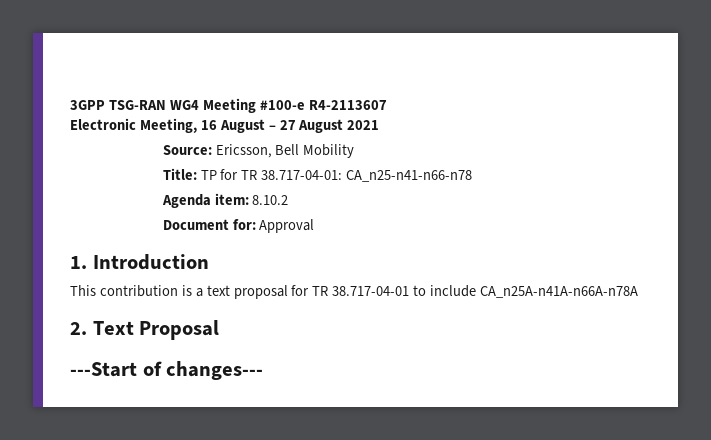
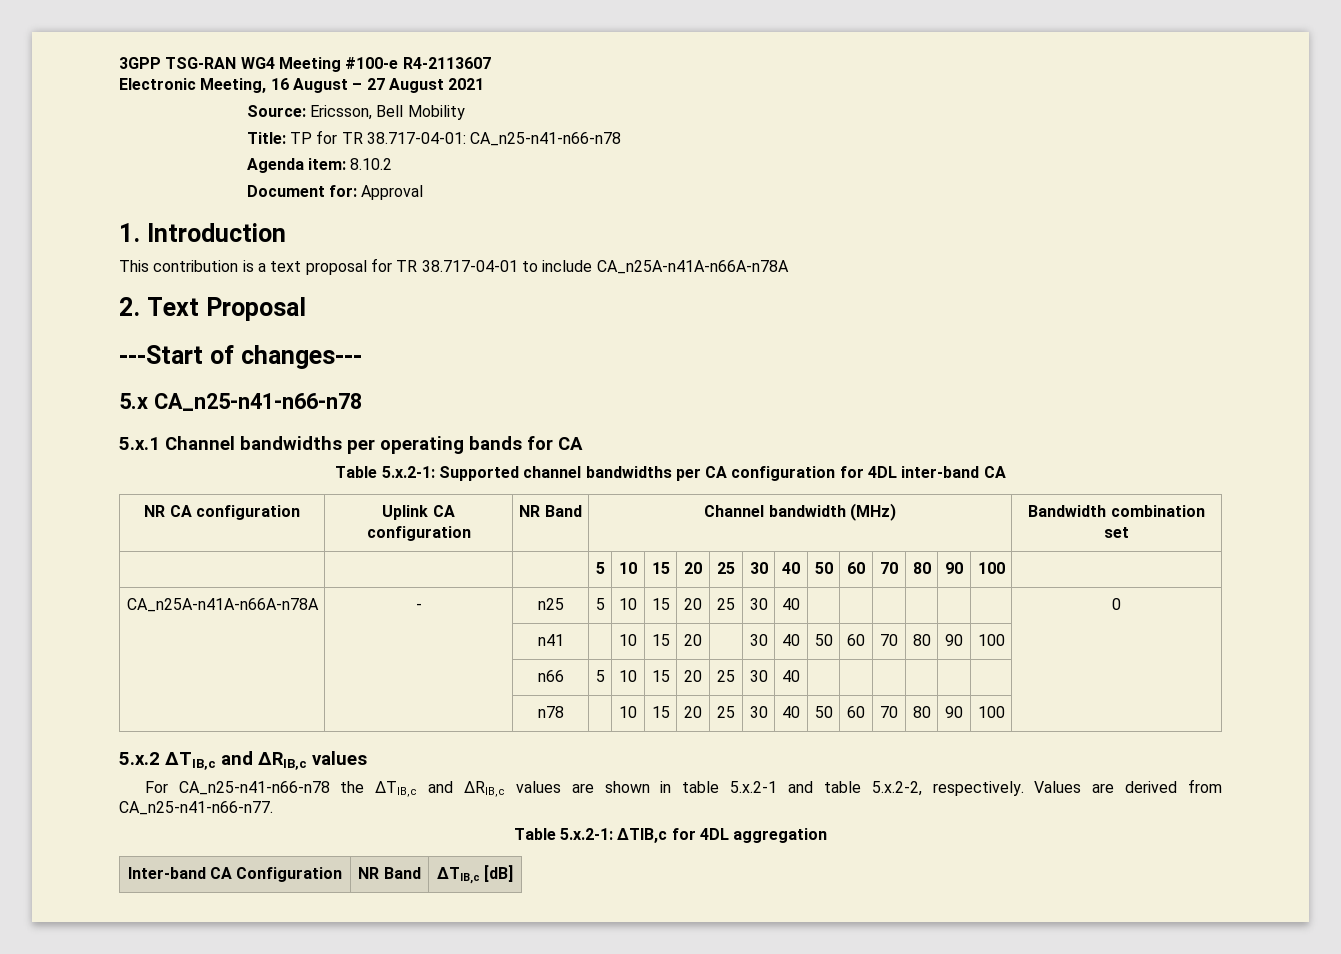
(264, 370) none -> [119,393,362,411] [119,436,583,454] [335,466,1006,481] [144,505,300,520] [382,505,455,520] [366,526,471,541] [519,505,582,517] [704,503,896,521] [1028,505,1205,517] [1104,527,1129,538] [595,562,605,574] [619,562,637,574] [651,562,670,574] [684,562,702,574] [717,562,735,574] [749,562,768,574] [782,562,800,574] [814,562,833,574] [847,562,865,574] [880,562,898,574] [912,562,931,574] [945,562,963,574] [977,562,1005,574] [126,598,319,612] [415,603,422,610] [537,598,564,610] [595,598,605,610] [619,598,637,610] [651,598,670,610] [684,598,702,610] [717,598,735,610] [749,598,768,610] [782,598,800,610] [1112,598,1121,610] [537,634,564,646] [619,634,637,646] [651,634,670,646] [684,634,702,646] [749,634,768,646] [782,634,800,646] [814,634,833,646] [847,634,865,646] [880,634,898,646] [912,634,931,646] [945,634,963,646] [977,634,1005,646] [537,670,564,682] [595,670,605,682] [619,670,637,682] [651,670,670,682] [684,670,702,682] [717,670,735,682] [749,670,768,682] [782,670,800,682] [537,706,564,718] [619,706,637,718] [651,706,670,718] [684,706,702,718] [717,706,735,718] [749,706,768,718] [782,706,800,718] [814,706,833,718] [847,706,865,718] [880,706,898,718] [912,706,931,718] [945,706,963,718] [977,706,1005,718] [119,751,367,770] [144,779,1222,797] [119,801,273,815] [513,828,828,843] [127,867,343,882] [358,867,421,879] [436,865,514,884] // 5.x CA_n25-n41-n66-n78 // 5.x.1 Channel bandwidths per operating bands for CA // Table 5.x.2-1: Supported channel bandwidths per CA configuration for 4DL inter-band CA // NR CA configuration | Uplink CA configuration | NR Band | Channel bandwidth (MHz) | Bandwidth combination set // | | | 5 | 10 | 15 | 20 | 25 | 30 | 40 | 50 | 60 | 70 | 80 | 90 | 100 | // CA_n25A-n41A-n66A-n78A | - | n25 | 5 | 10 | 15 | 20 | 25 | 30 | 40 | | | | | | | 0 // | | n41 | | 10 | 15 | 20 | | 30 | 40 | 50 | 60 | 70 | 80 | 90 | 100 | // | | n66 | 5 | 10 | 15 | 20 | 25 | 30 | 40 | | | | | | | // | | n78 | | 10 | 15 | 20 | 25 | 30 | 40 | 50 | 60 | 70 | 80 | 90 | 100 | // 5.x.2 ∆TIB,c and ∆RIB,c values // For CA_n25-n41-n66-n78 the ΔTIB,c and ΔRIB,c values are shown in table 5.x.2-1 and table 5.x.2-2, respectively. Values are derived from CA_n25-n41-n66-n77. // Table 5.x.2-1: ΔTIB,c for 4DL aggregation // Inter-band CA Configuration | NR Band | ΔTIB,c [dB]

